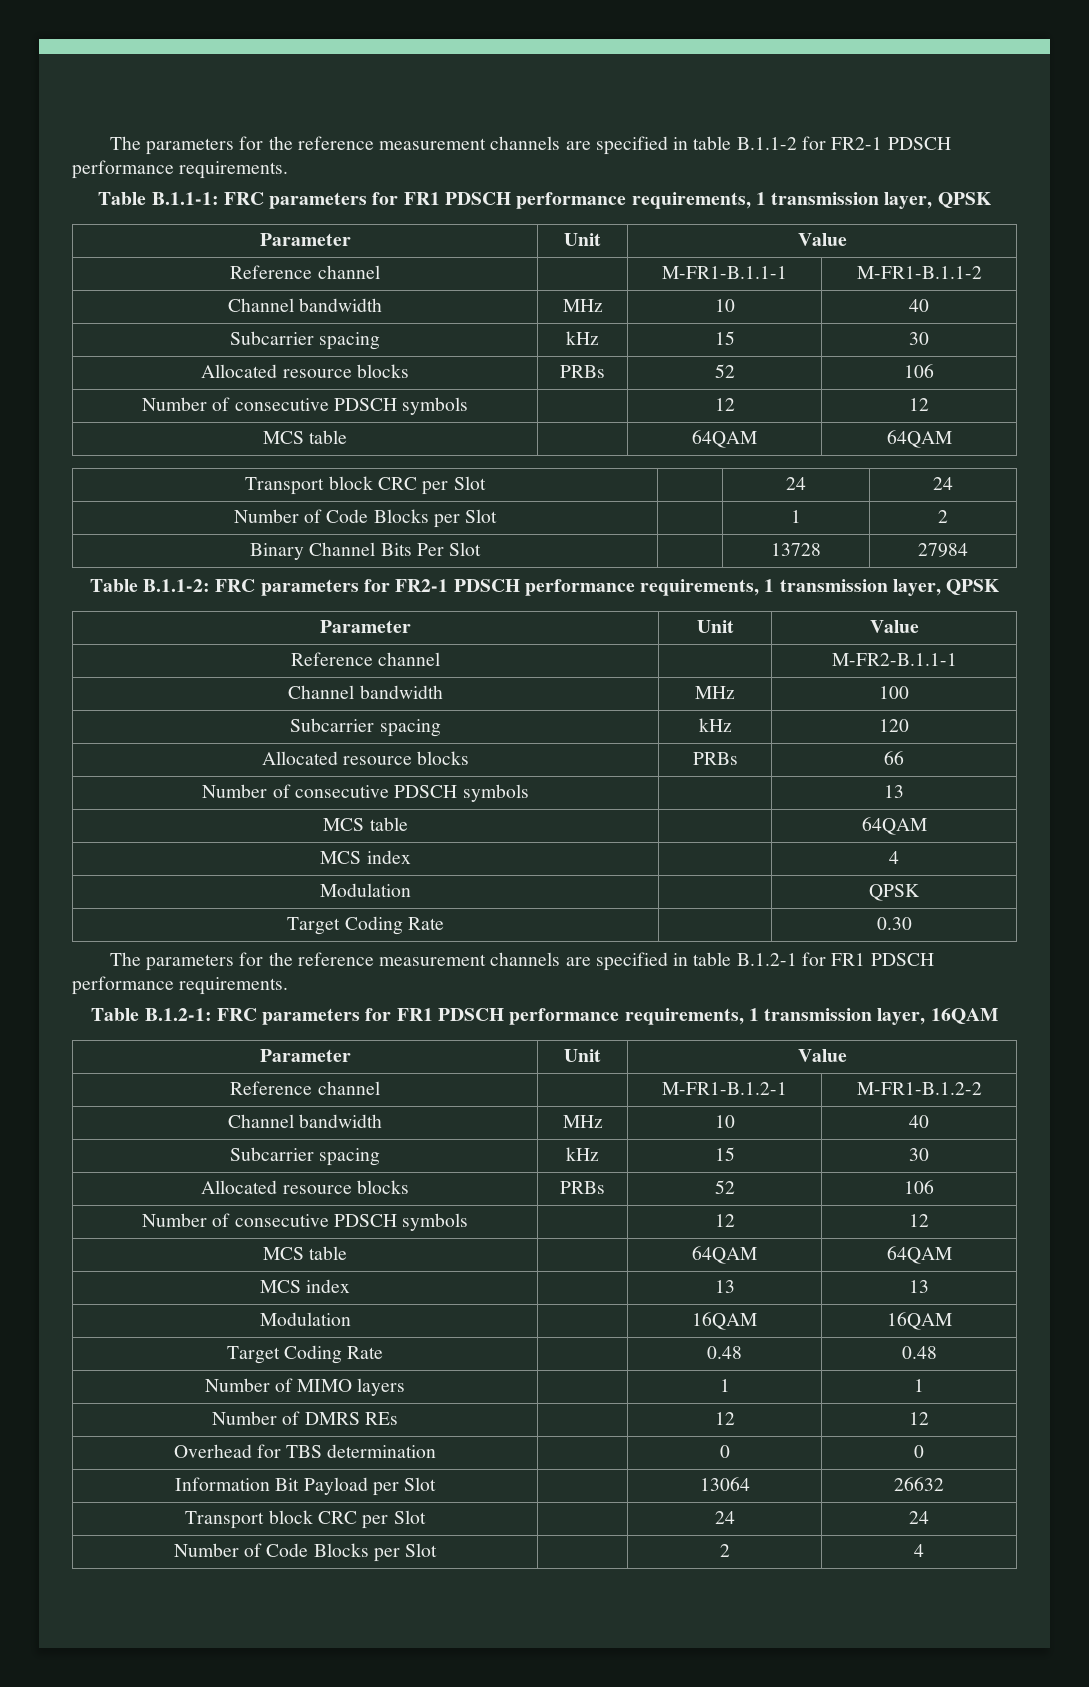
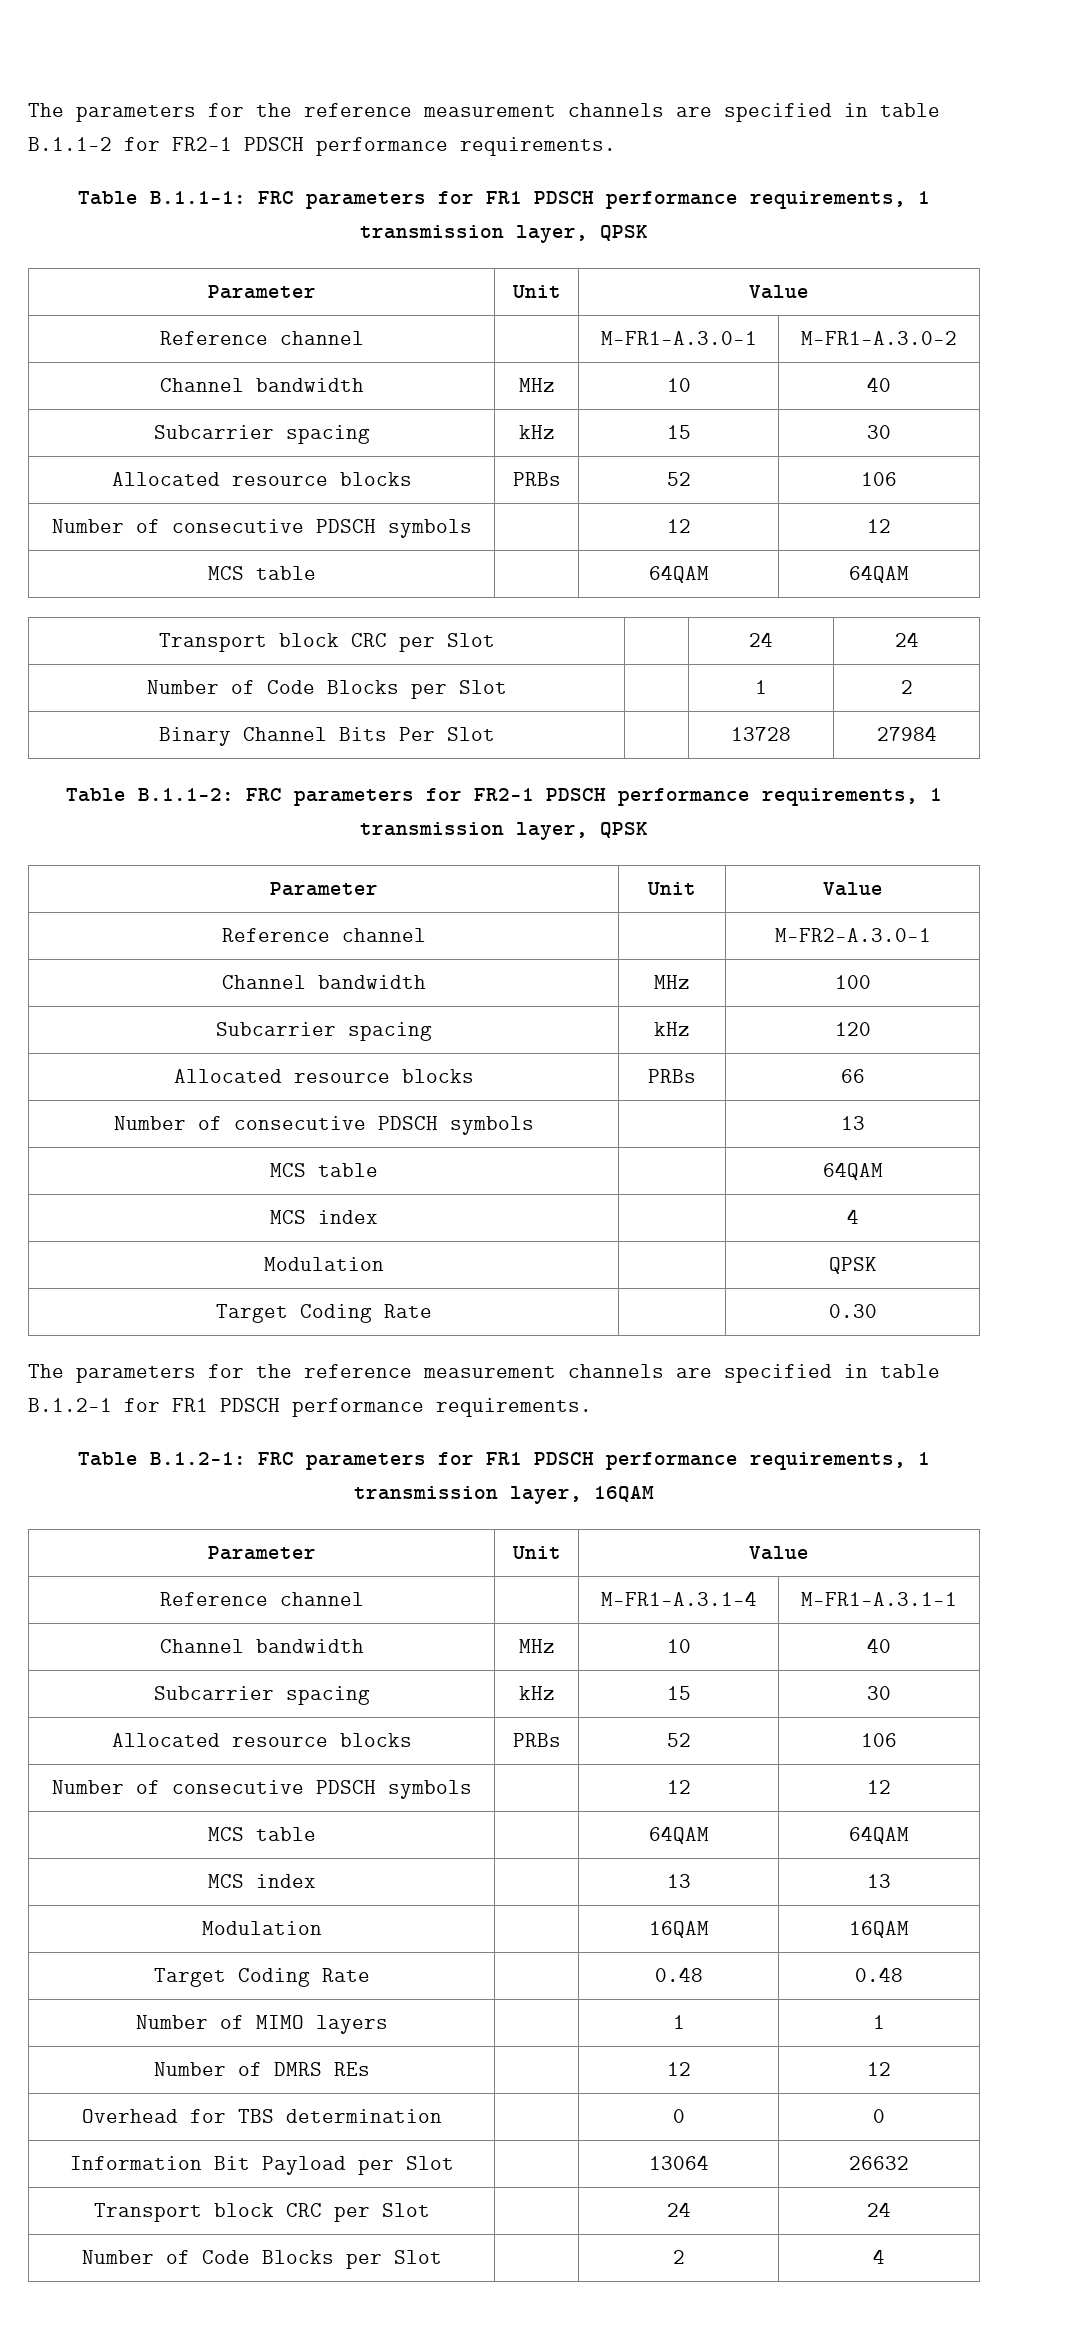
[662,266,787,279] [856,266,982,279] M-FR1-B.1.1-1 | M-FR1-B.1.1-2 -> [600,331,757,345] [801,331,957,345] M-FR1-A.3.0-1 | M-FR1-A.3.0-2
[831,653,957,666] M-FR2-B.1.1-1 -> [774,928,931,942] M-FR2-A.3.0-1
[662,1082,787,1095] [856,1082,982,1095] M-FR1-B.1.2-1 | M-FR1-B.1.2-2 -> [600,1591,757,1606] [801,1592,957,1606] M-FR1-A.3.1-4 | M-FR1-A.3.1-1

